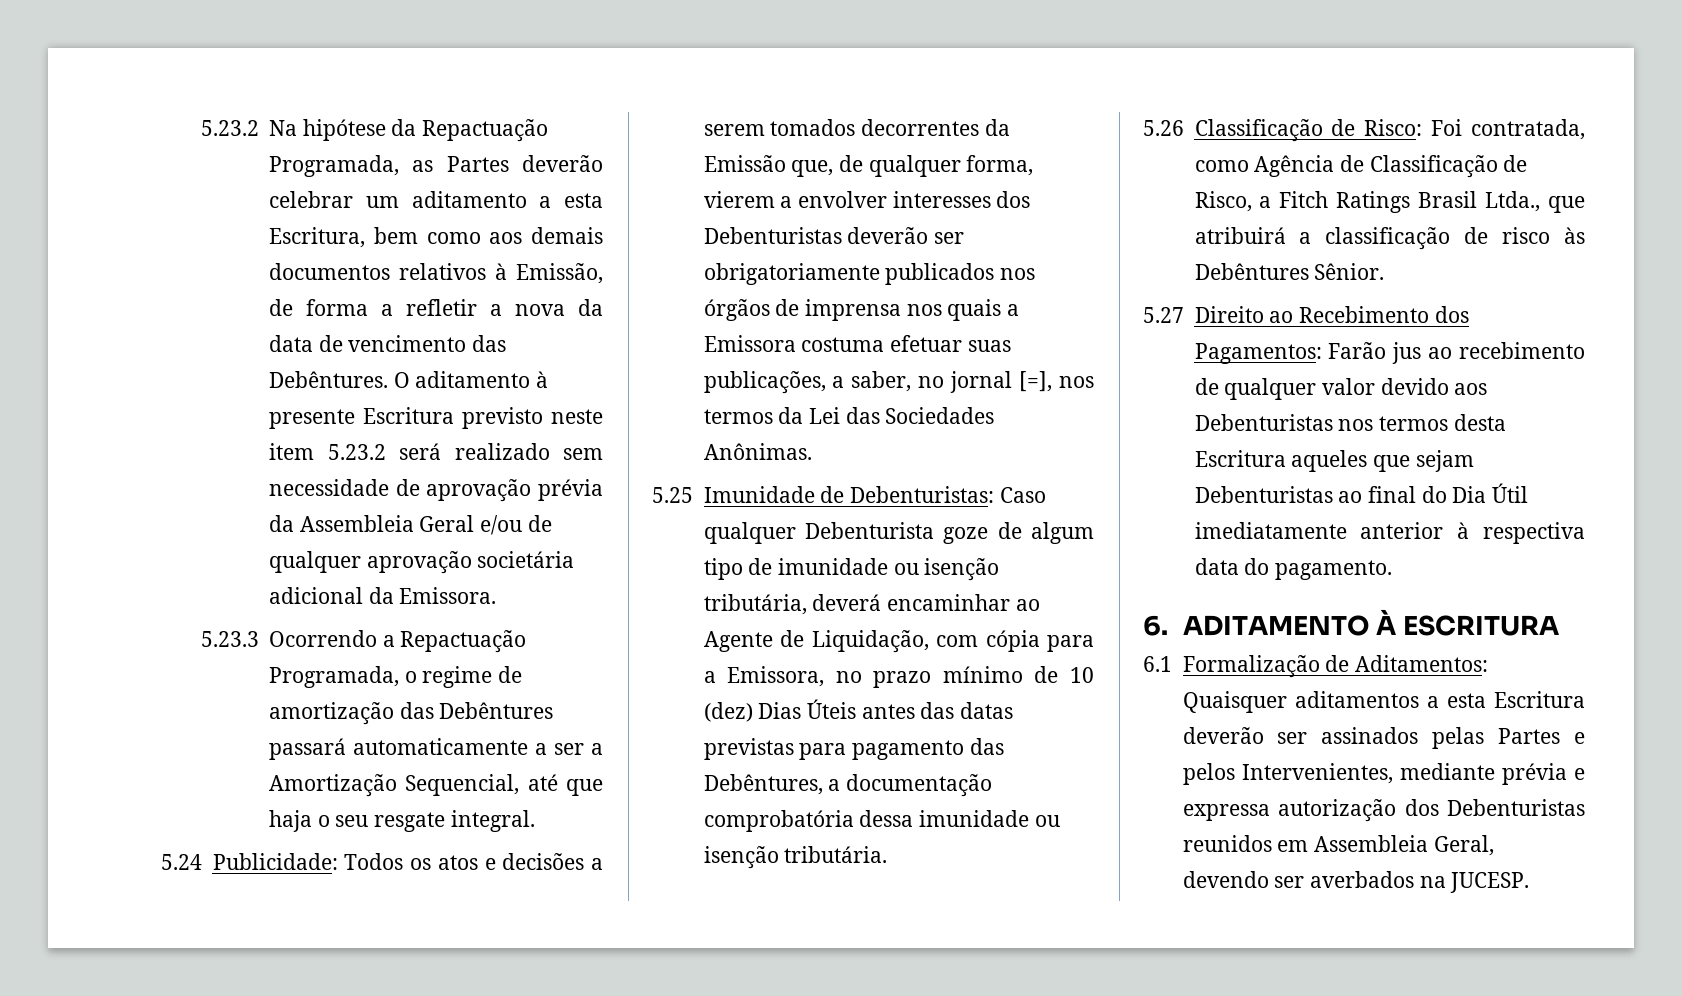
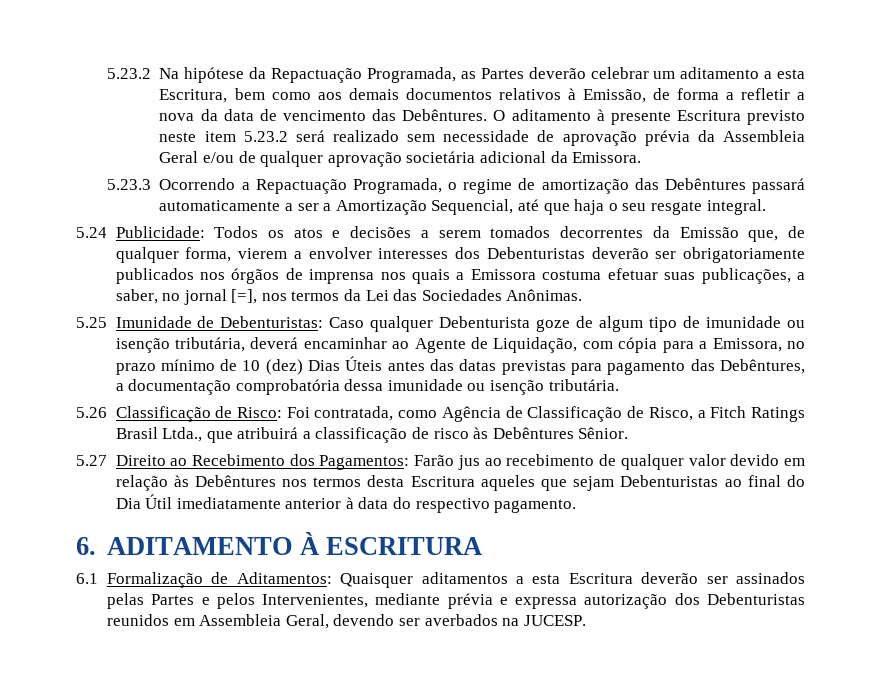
[1454,383,1488,395] [1194,414,1333,431] aos Debenturistas -> [783,458,805,466] [115,475,276,491] em relação às Debêntures
[1483,522,1585,544] respectiva -> (354, 503) none
(1270, 566) none -> [415,498,490,513] respectivo

